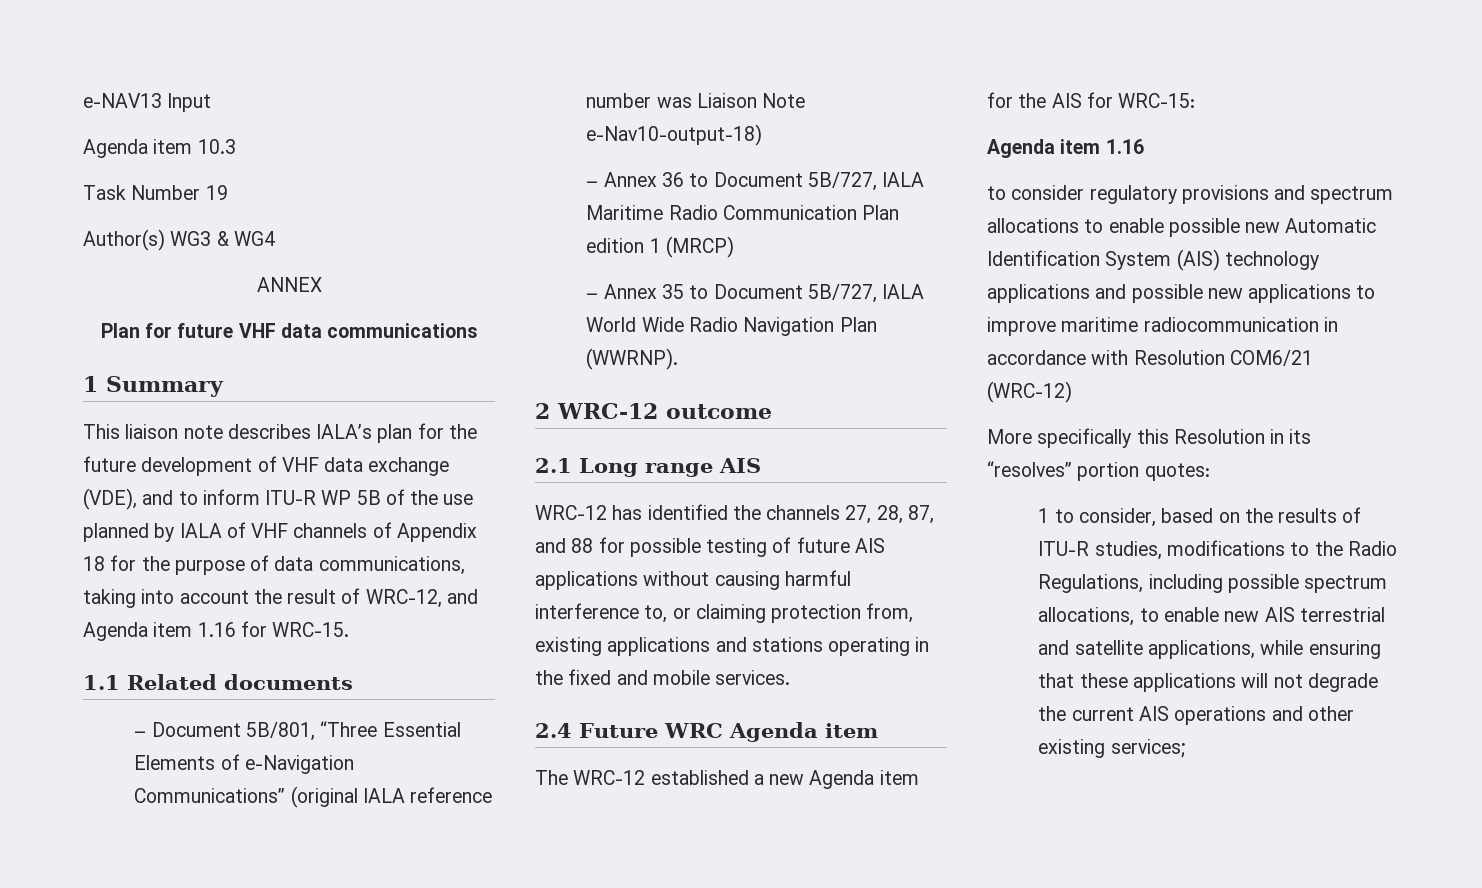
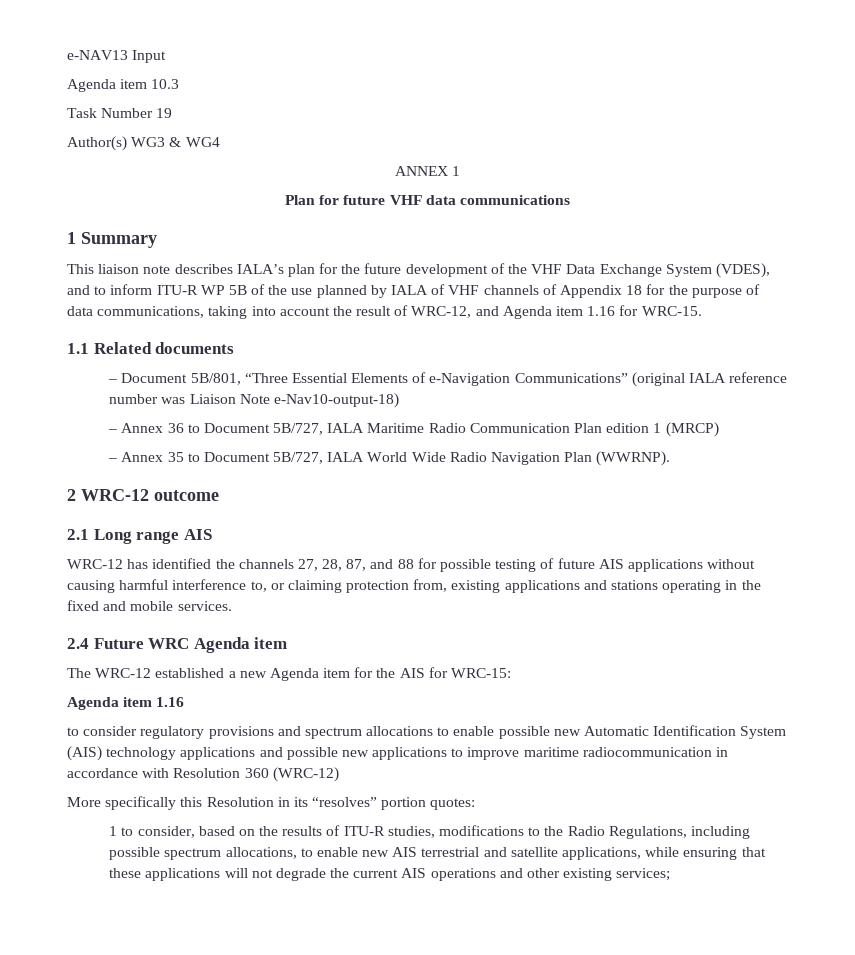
(322, 284) none -> [452,166,461,176] 1
[281,457,450,476] [83,488,137,510] VHF data exchange (VDE), -> [508,263,770,278] the VHF Data Exchange System (VDES),
[1229,350,1313,366] COM6/21 -> [244,768,269,778] 360

